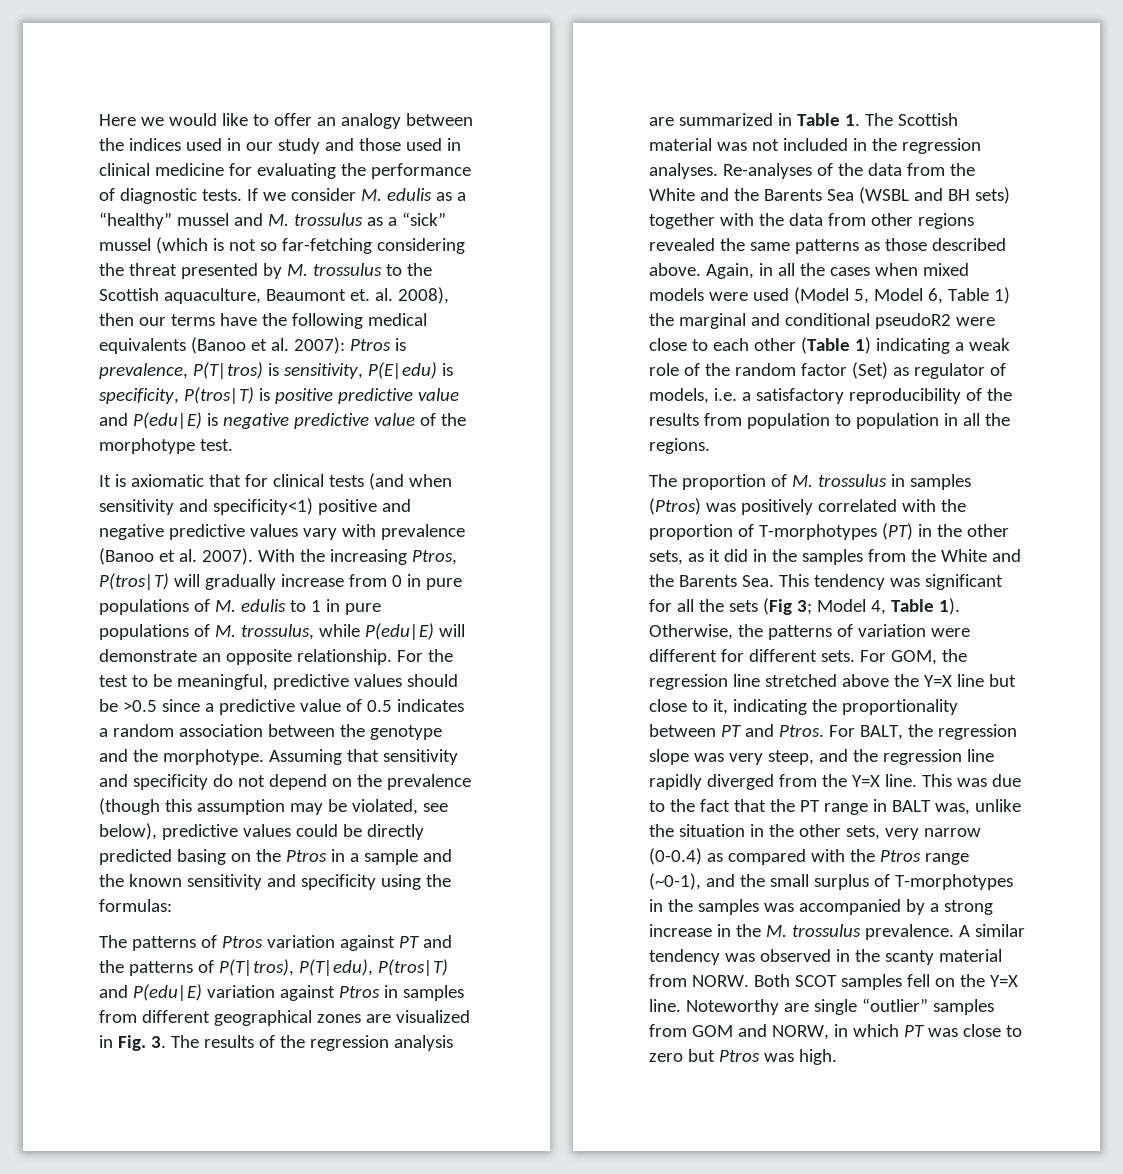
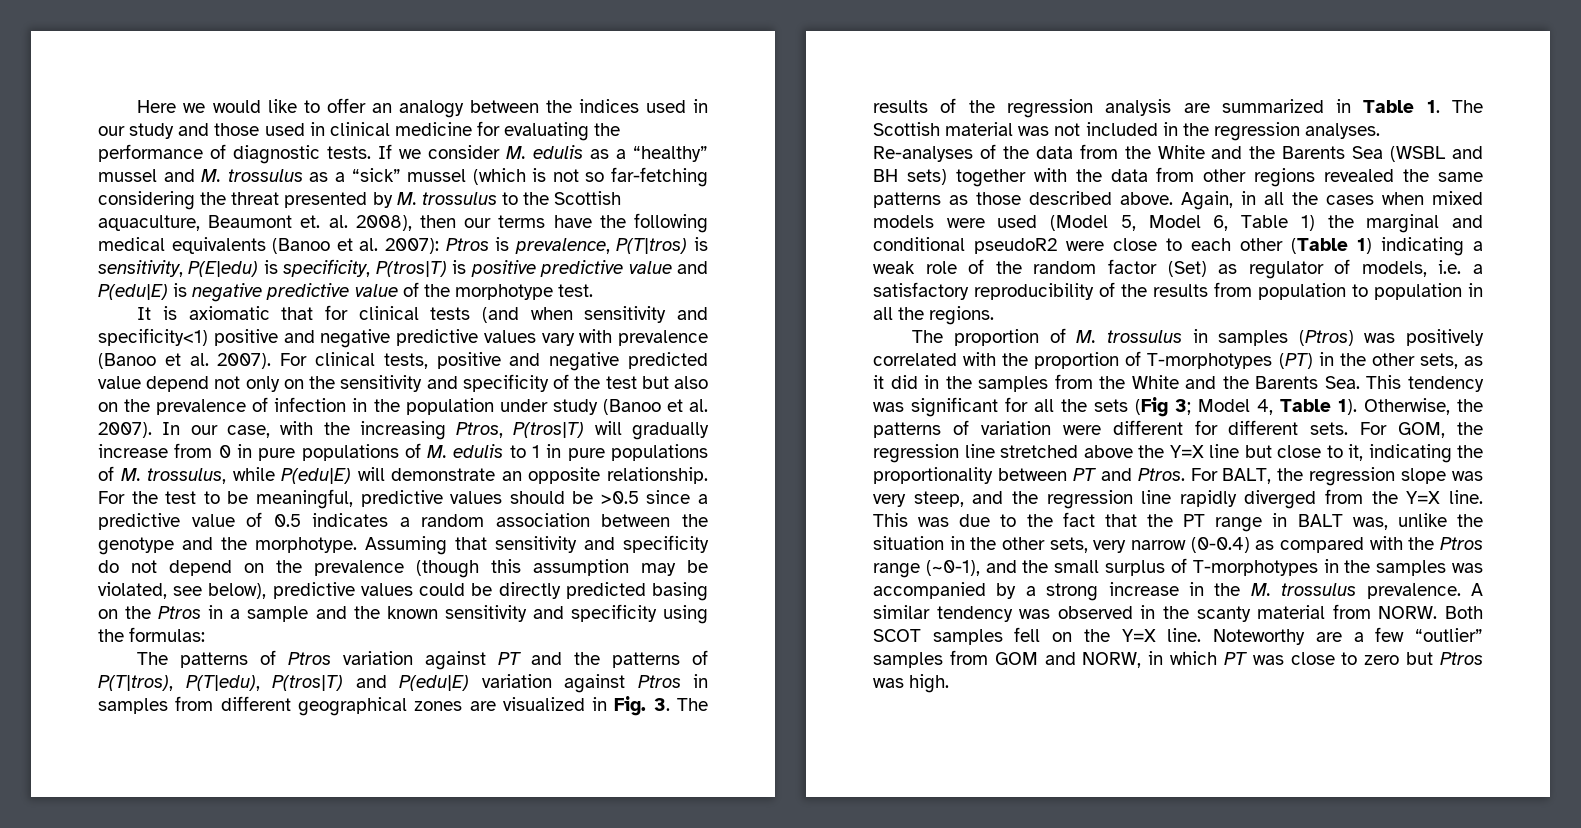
[257,549,295,562] With -> [280,352,708,371] [98,374,708,392] [98,397,708,415] [98,421,314,438] For clinical tests, positive and negative predicted value depend not only on the sensitivity and specificity of the test but also on the prevalence of infection in the population under study (Banoo et al. 2007). In our case, with
[813,999,857,1015] single -> [1353,627,1405,642] a few

